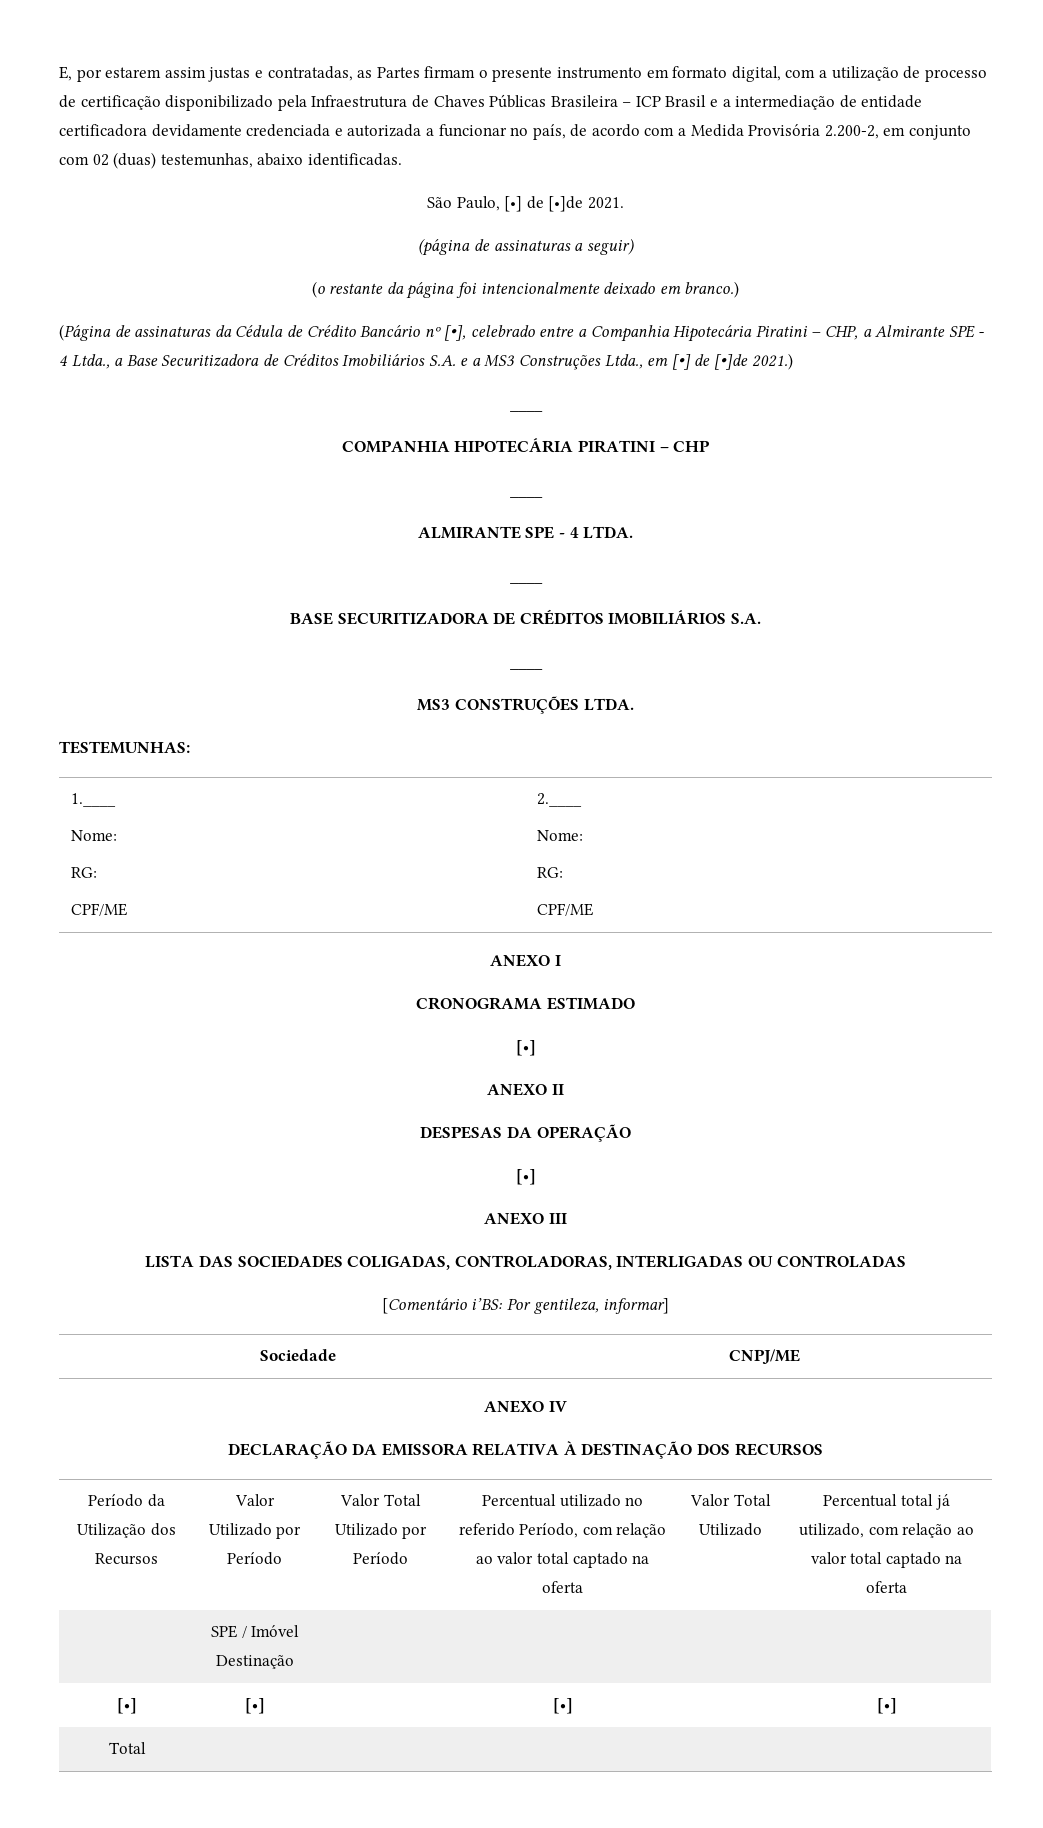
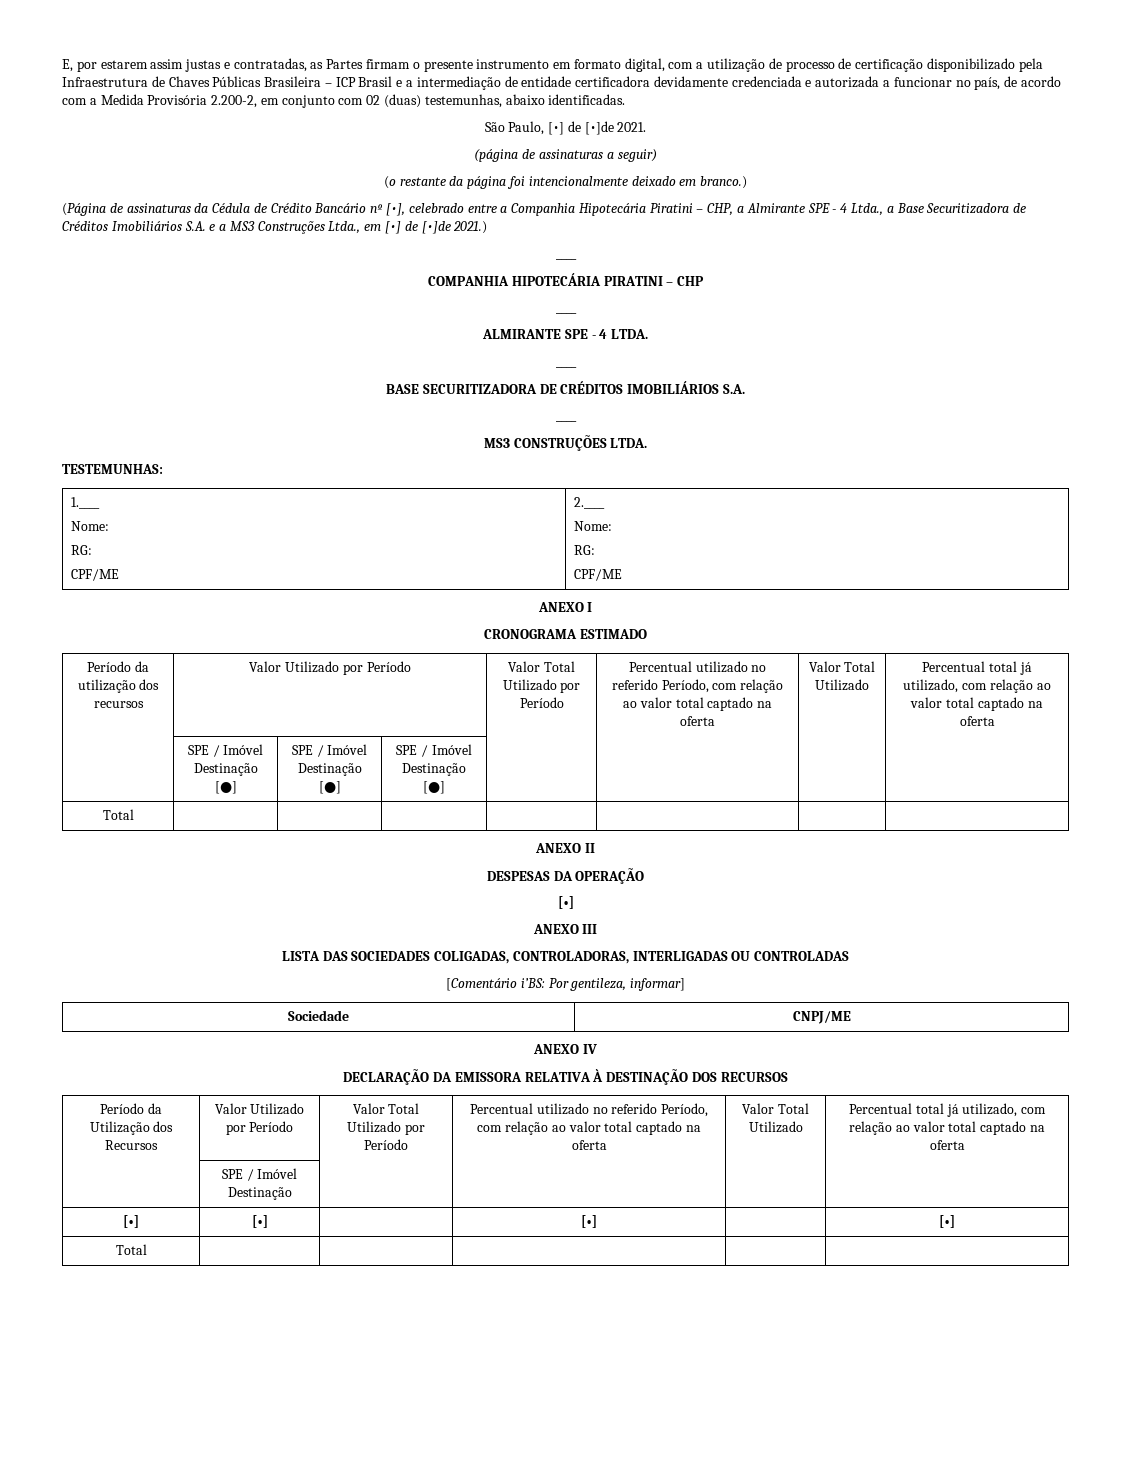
[515,1040,536,1056] // [•] -> [87,661,149,672] [77,679,160,693] [93,701,144,708] [249,661,411,675] [508,661,575,672] [502,679,581,693] [519,697,564,708] [628,661,767,673] [611,679,784,693] [622,697,773,711] [680,716,715,726] [808,661,876,672] [815,679,869,691] [922,661,1032,675] [903,679,1051,693] [910,697,1043,711] [959,716,995,726] [187,744,264,757] [193,763,258,776] [214,781,237,794] [291,744,368,757] [297,763,362,776] [318,781,341,794] [396,744,472,757] [402,763,466,776] [423,781,445,794] [102,809,134,820] // Período da utilização dos recursos | Valor Utilizado por Período | Valor Total Utilizado por Período | Percentual utilizado no referido Período, com relação ao valor total captado na oferta | Valor Total Utilizado | Percentual total já utilizado, com relação ao valor total captado na oferta // | SPE / Imóvel Destinação [●] | SPE / Imóvel Destinação [●] | SPE / Imóvel Destinação [●] | | | | // Total | | | | | | |

